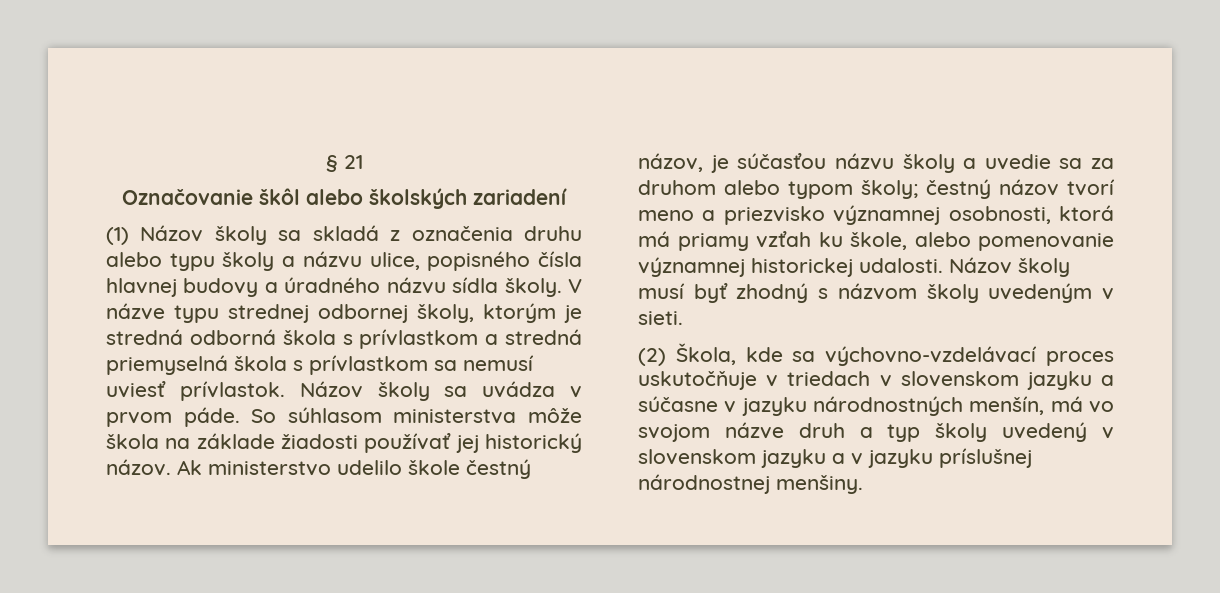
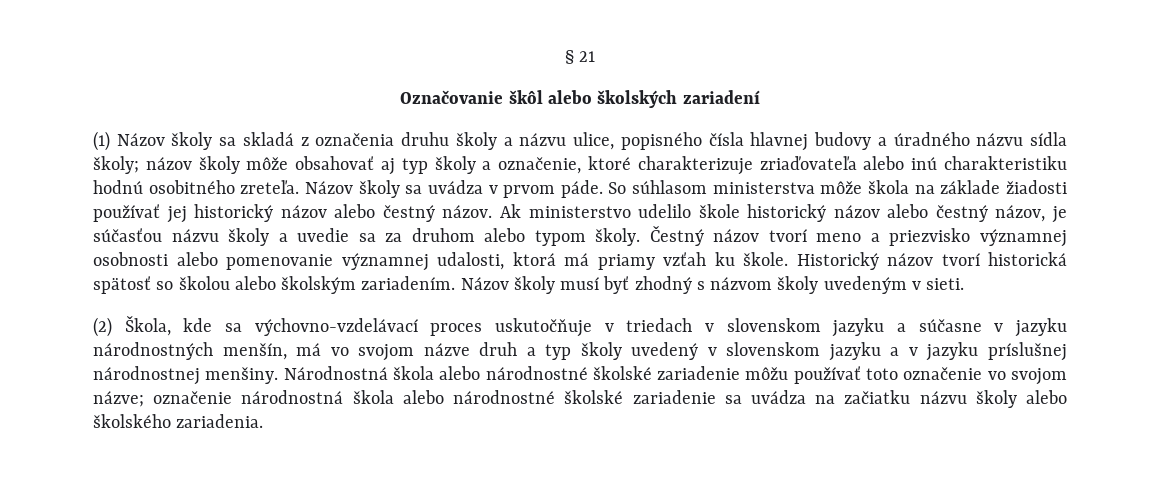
[106,252,215,271] alebo typu -> (450, 139) none
[504,278,582,297] [106,303,582,323] [106,329,582,349] [106,355,534,375] [106,381,285,401] školy. V názve typu strednej odbornej školy, ktorým je stredná odborná škola s prívlastkom a stredná priemyselná škola s prívlastkom sa nemusí uviesť prívlastok. -> [93,156,1067,175] [93,180,300,194] školy; názov školy môže obsahovať aj typ školy a označenie, ktoré charakterizuje zriaďovateľa alebo inú charakteristiku hodnú osobitného zreteľa.
(582, 443) none -> [280,204,435,222] názov alebo čestný
(460, 467) none -> [747,204,929,222] historický názov alebo
[861,179,991,199] školy; čestný -> [595,226,704,246] školy. Čestný
[948,206,1051,224] osobnosti, -> [93,252,504,271] osobnosti alebo pomenovanie významnej udalosti,
[850,232,1114,251] [638,257,943,277] škole, alebo pomenovanie významnej historickej udalosti. -> [743,252,1067,270] [93,276,456,294] škole. Historický názov tvorí historická spätosť so školou alebo školským zariadením.
(863, 484) none -> [283,366,1067,385] [93,390,1067,408] [93,414,264,428] Národnostná škola alebo národnostné školské zariadenie môžu používať toto označenie vo svojom názve; označenie národnostná škola alebo národnostné školské zariadenie sa uvádza na začiatku názvu školy alebo školského zariadenia.

